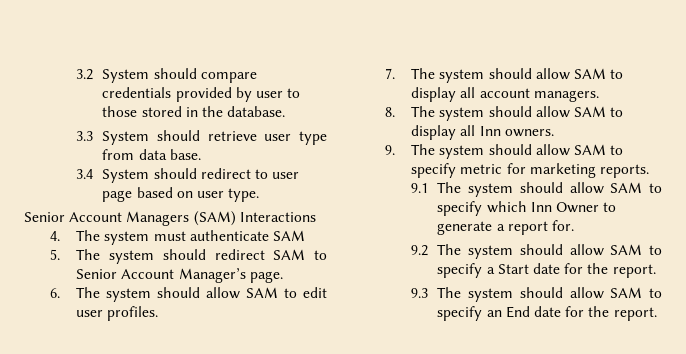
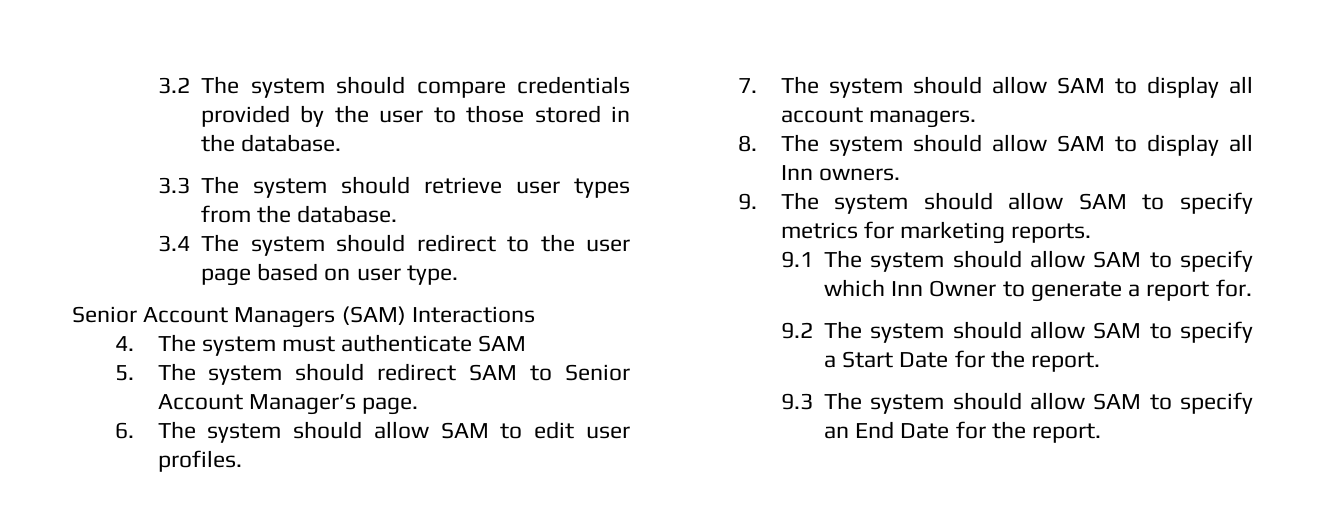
[102,69,150,83] System -> [201,76,325,98] The system
(252, 94) none -> [334,105,369,123] the
[102,131,150,145] System -> [201,176,328,198] The system
[298,131,327,145] [102,149,201,160] type from data base. -> [574,178,630,198] [201,205,398,223] types from the database.
[102,169,150,183] System -> [201,234,325,256] The system
(268, 174) none -> [540,234,575,252] the
[460,164,503,174] metric -> [780,222,858,239] metrics
[532,263,560,274] date -> [899,352,949,368] Date
[533,306,561,317] date -> [900,423,950,439] Date

